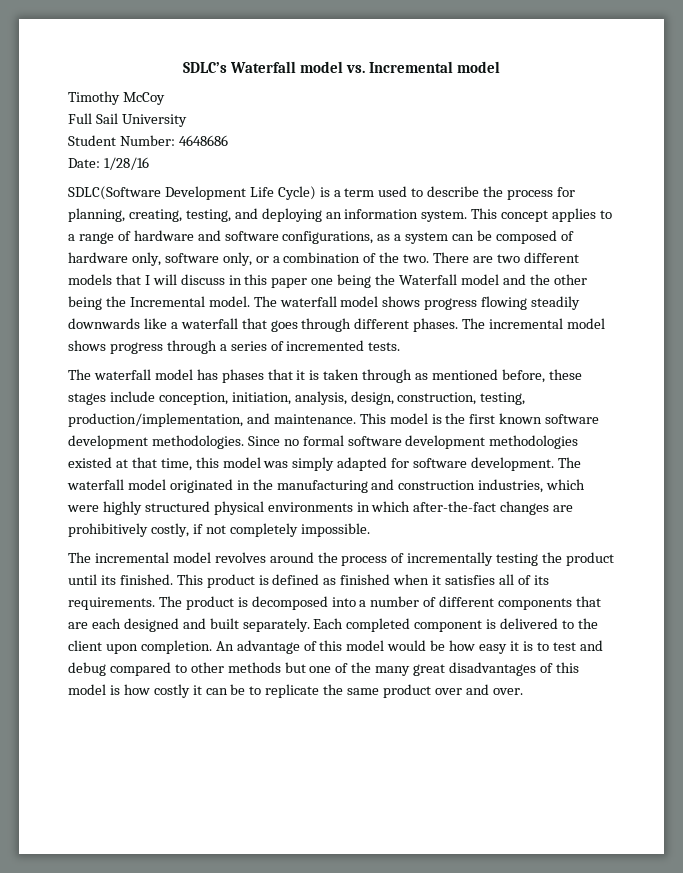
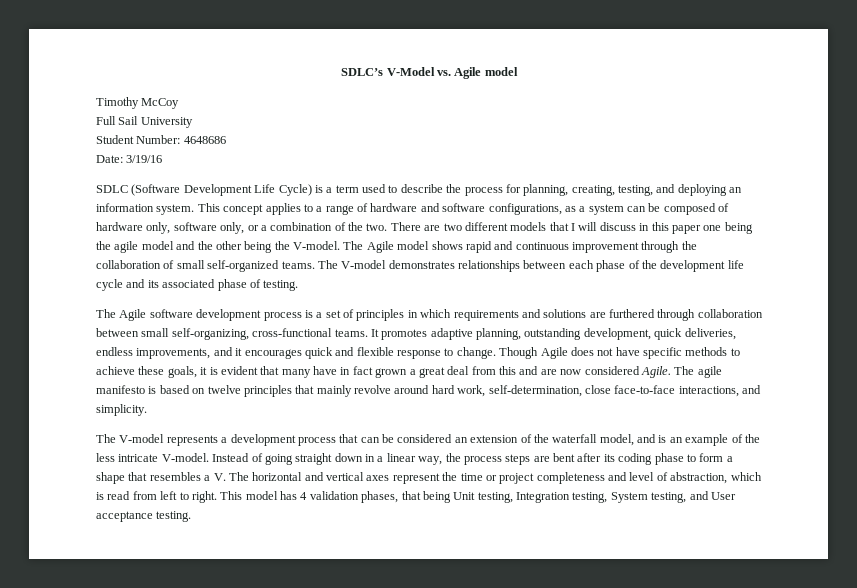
[230,61,453,73] Waterfall model vs. Incremental -> [386,67,482,79] V-Model vs. Agile
[103,157,149,170] [68,186,161,200] 1/28/16 // SDLC(Software -> [126,155,163,163] [96,184,181,196] 3/19/16 // SDLC (Software
[399,274,458,285] Waterfall -> [114,241,139,253] agile
[129,296,581,310] [68,318,606,332] [68,340,401,354] [68,369,582,383] [68,391,526,405] [68,413,600,427] [68,435,579,449] [68,457,581,471] [67,479,586,493] [67,501,574,515] [68,523,370,537] [68,552,615,566] [68,574,549,588] [68,596,602,610] [68,618,598,632] [68,640,603,654] [68,662,579,676] [68,684,523,698] Incremental model. The waterfall model shows progress flowing steadily downwards like a waterfall that goes through different phases. The incremental model shows progress through a series of incremented tests. // The waterfall model has phases that it is taken through as mentioned before, these stages include conception, initiation, analysis, design, construction, testing, production/implementation, and maintenance. This model is the first known software development methodologies. Since no formal software development methodologies existed at that time, this model was simply adapted for software development. The waterfall model originated in the manufacturing and construction industries, which were highly structured physical environments in which after-the-fact changes are prohibitively costly, if not completely impossible. // The incremental model revolves around the process of incrementally testing the product until its finished. This product is defined as finished when it satisfies all of its requirements. The product is decomposed into a number of different components that are each designed and built separately. Each completed component is delivered to the client upon completion. An advantage of this model would be how easy it is to test and debug compared to other methods but one of the many great disadvantages of this model is how costly it can be to replicate the same product over and over. -> [293,241,697,253] [96,260,744,272] [96,279,299,291] [96,309,763,321] [96,328,736,340] [96,347,740,359] [96,366,722,378] [96,385,761,397] [96,404,147,416] [96,434,760,446] [96,453,733,465] [96,472,762,484] [96,491,736,503] [96,511,192,522] V-model. The Agile model shows rapid and continuous improvement through the collaboration of small self-organized teams. The V-model demonstrates relationships between each phase of the development life cycle and its associated phase of testing. // The Agile software development process is a set of principles in which requirements and solutions are furthered through collaboration between small self-organizing, cross-functional teams. It promotes adaptive planning, outstanding development, quick deliveries, endless improvements, and it encourages quick and flexible response to change. Though Agile does not have specific methods to achieve these goals, it is evident that many have in fact grown a great deal from this and are now considered Agile. The agile manifesto is based on twelve principles that mainly revolve around hard work, self-determination, close face-to-face interactions, and simplicity. // The V-model represents a development process that can be considered an extension of the waterfall model, and is an example of the less intricate V-model. Instead of going straight down in a linear way, the process steps are bent after its coding phase to form a shape that resembles a V. The horizontal and vertical axes represent the time or project completeness and level of abstraction, which is read from left to right. This model has 4 validation phases, that being Unit testing, Integration testing, System testing, and User acceptance testing.

